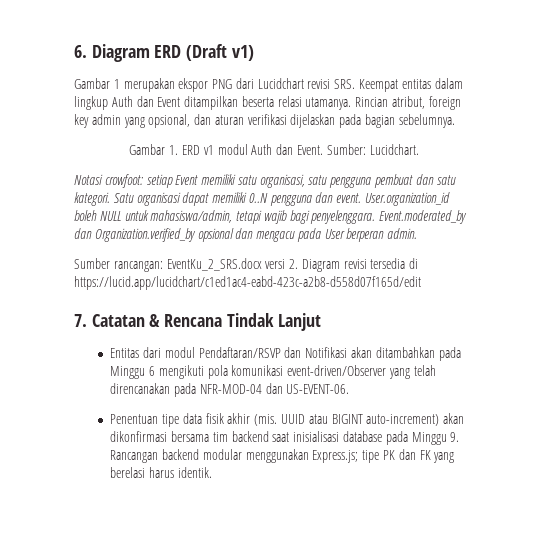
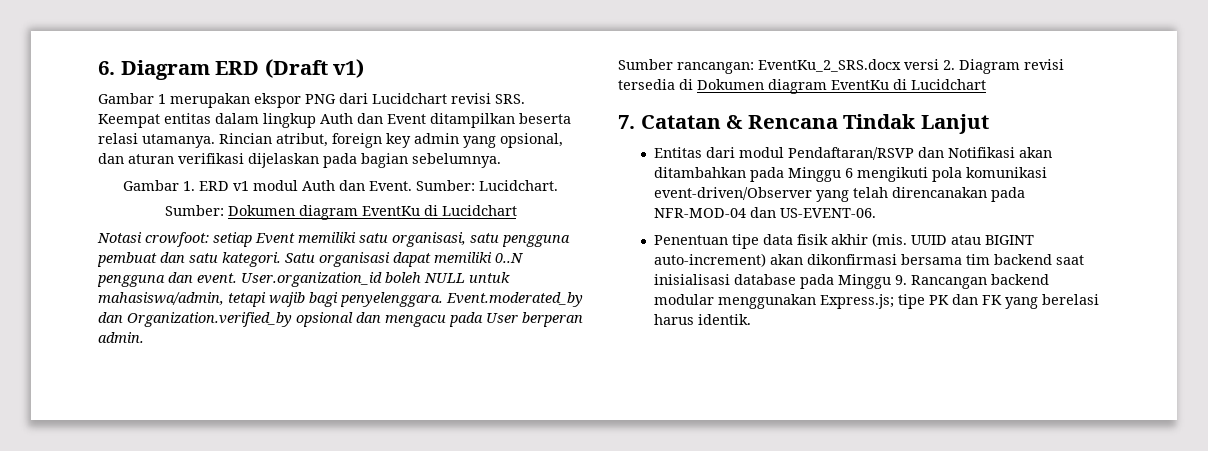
(419, 149) none -> [164,205,517,220] // Sumber: Dokumen diagram EventKu di Lucidchart
[74,276,421,290] https://lucid.app/lucidchart/c1ed1ac4-eabd-423c-a2b8-d558d07f165d/edit -> [697,79,986,94] Dokumen diagram EventKu di Lucidchart

